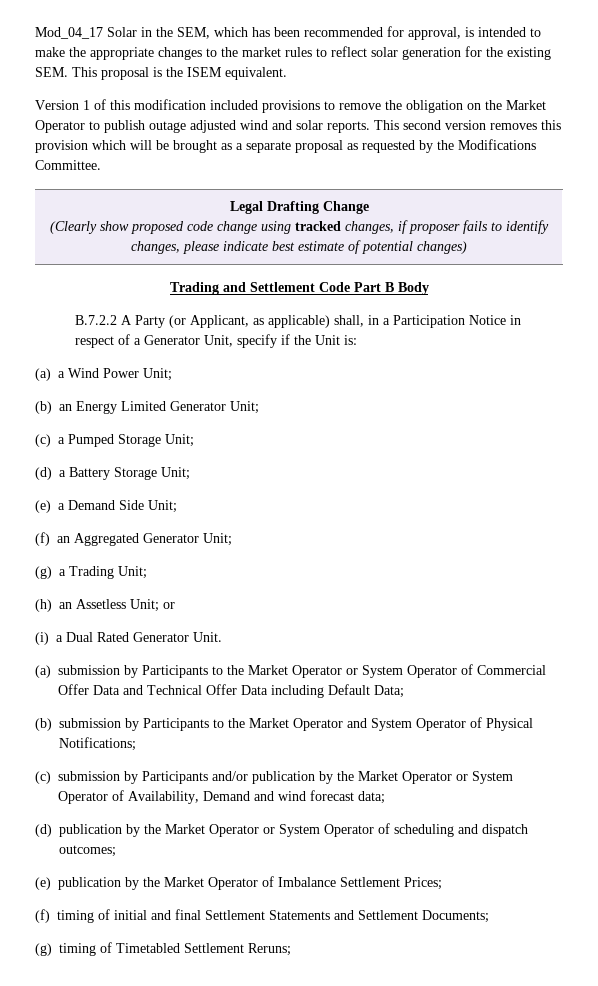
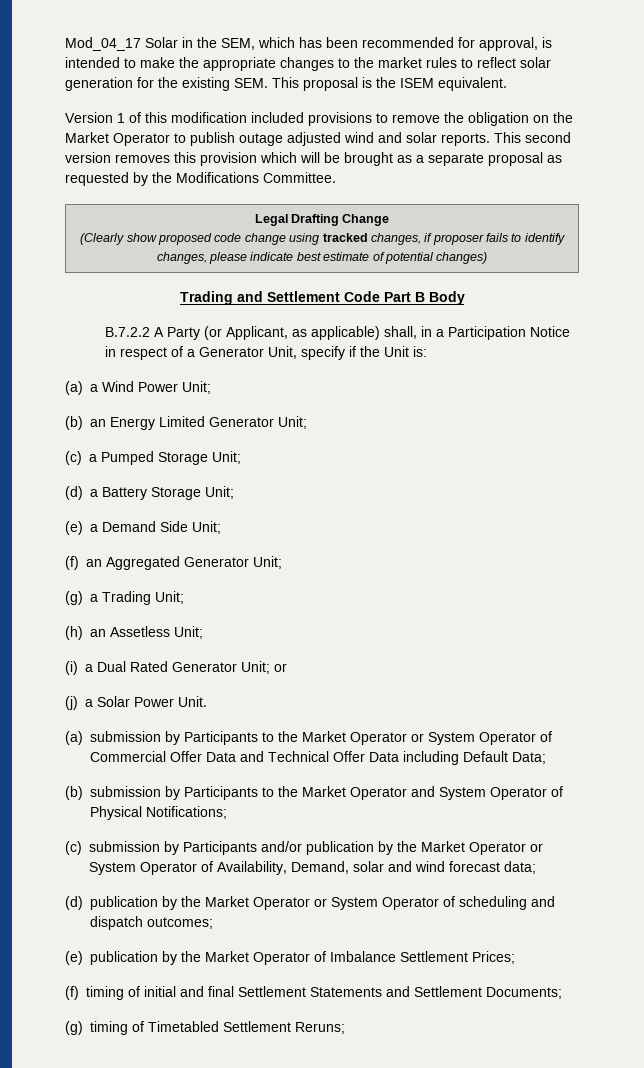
[163,602,175,609] or -> (203, 632) none
(189, 637) none -> [241,661,287,674] [65,696,174,710] Unit; or // (j) a Solar Power
[203,791,250,801] Demand -> [291,861,384,874] Demand, solar

